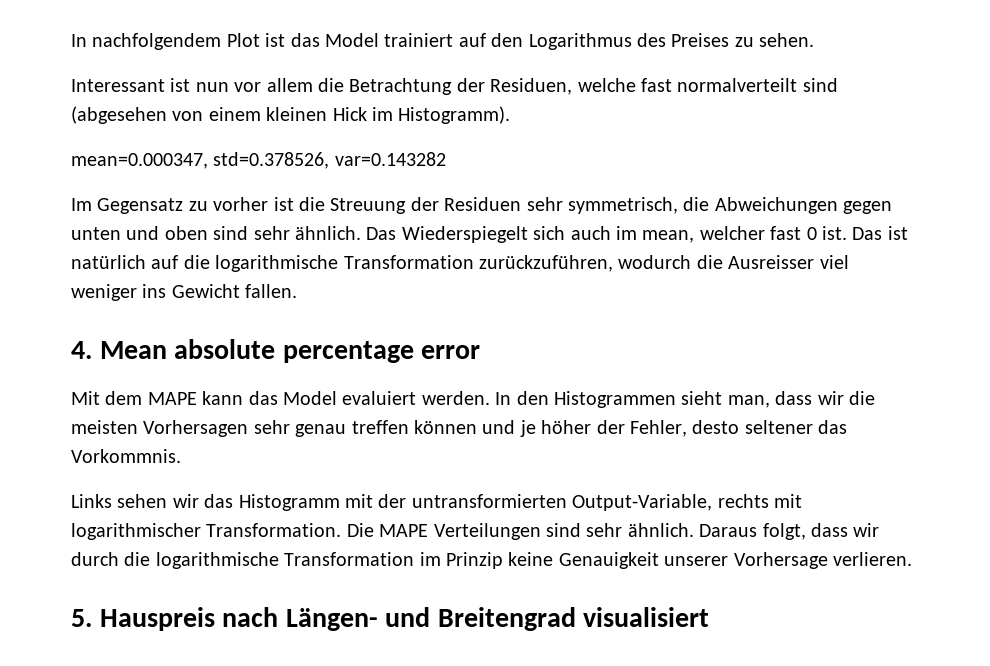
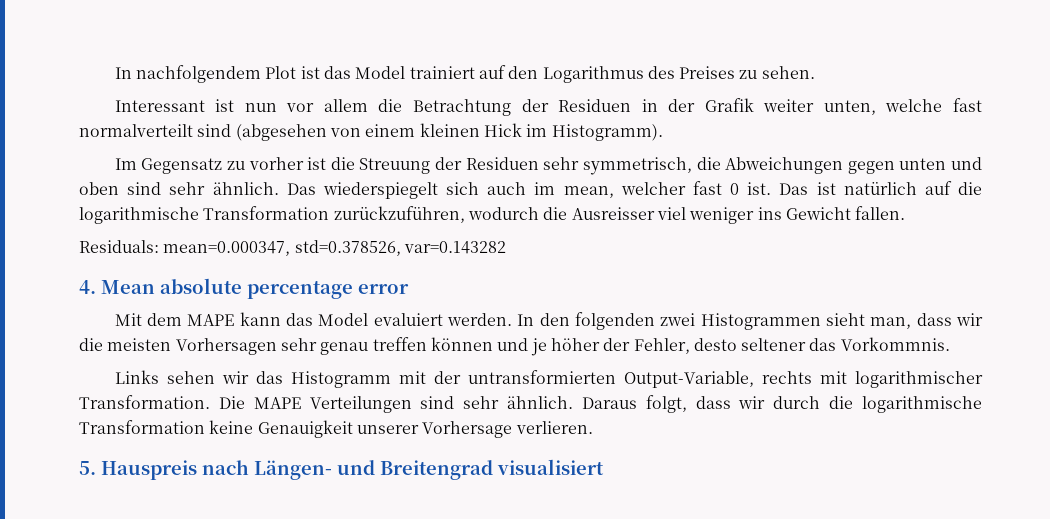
[490,78,573,95] Residuen, -> [558,98,876,115] Residuen in der Grafik weiter unten,
[71,152,446,169] // mean=0.000347, std=0.378526, var=0.143282 -> (663, 132) none
[401,226,528,243] Wiederspiegelt -> [322,182,438,199] wiederspiegelt
(298, 291) none -> [79,240,506,256] // Residuals: mean=0.000347, std=0.378526, var=0.143282
(549, 398) none -> [574,312,696,330] folgenden zwei
[419,552,503,569] im Prinzip -> (205, 427) none

